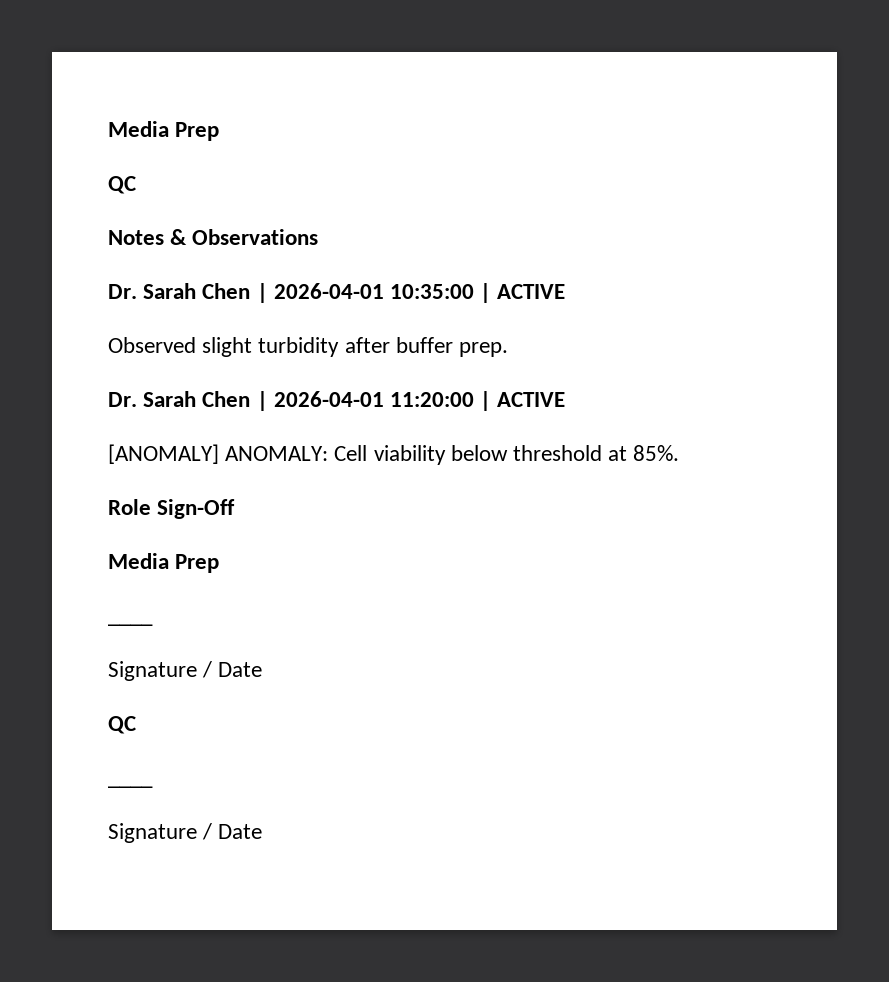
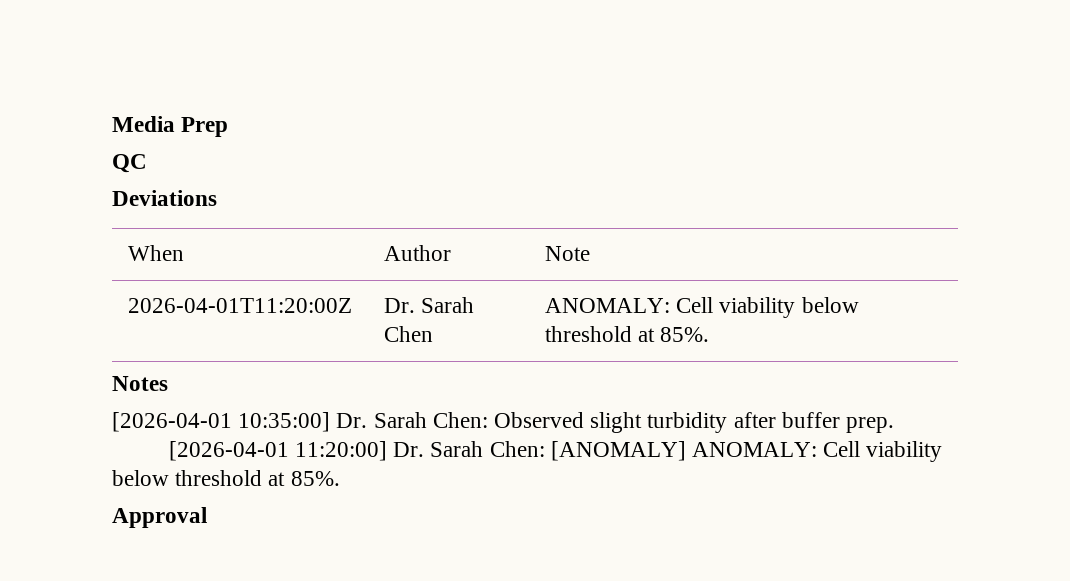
[108,229,319,245] [108,283,566,303] Notes & Observations // Dr. Sarah Chen | 2026-04-01 10:35:00 | ACTIVE // -> [112,190,217,206] [127,245,184,261] [383,245,451,261] [544,246,590,261] [127,298,352,313] [383,297,475,313] [383,326,433,342] [544,297,859,318] [544,326,710,342] [112,376,168,391] [112,412,488,432] Deviations // When | Author | Note // 2026-04-01T11:20:00Z | Dr. Sarah Chen | ANOMALY: Cell viability below threshold at 85%. // Notes // [2026-04-01 10:35:00] Dr. Sarah Chen:
[108,391,566,411] Dr. Sarah Chen | 2026-04-01 11:20:00 | ACTIVE // -> [168,441,545,461] [2026-04-01 11:20:00] Dr. Sarah Chen:
[108,499,236,519] [108,553,220,573] [108,623,153,626] [108,661,263,681] [108,716,136,734] [108,785,153,788] [108,823,263,843] Role Sign-Off // Media Prep // ____ // Signature / Date // QC // ____ // Signature / Date -> [112,507,207,528] Approval

